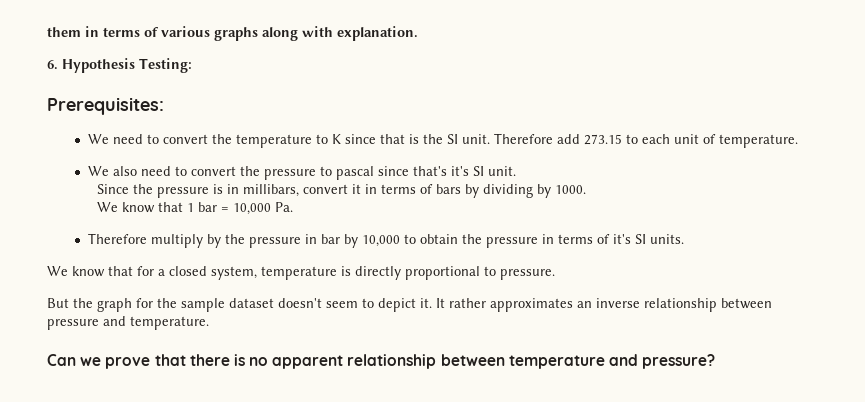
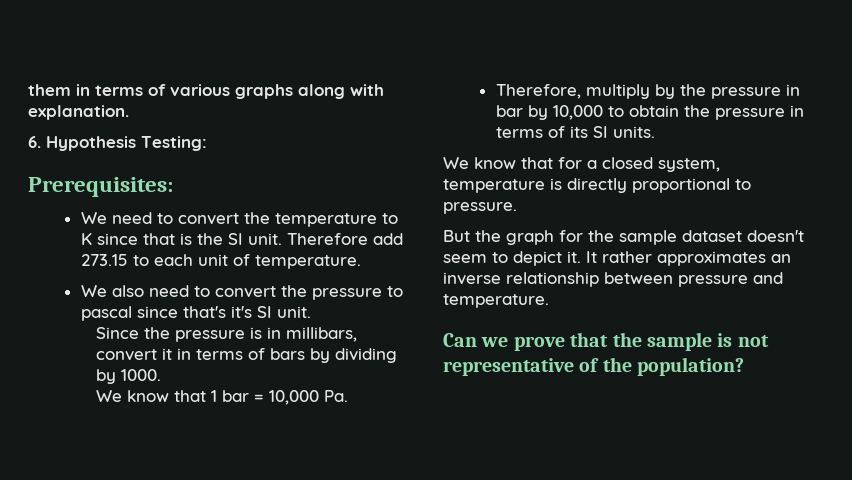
[87,233,147,244] Therefore -> [495,84,581,99] Therefore,
[612,234,631,244] it's -> [569,126,588,138] its
[189,354,716,369] there is no apparent relationship between temperature and pressure? -> [612,332,769,351] [443,357,745,376] the sample is not representative of the population?

